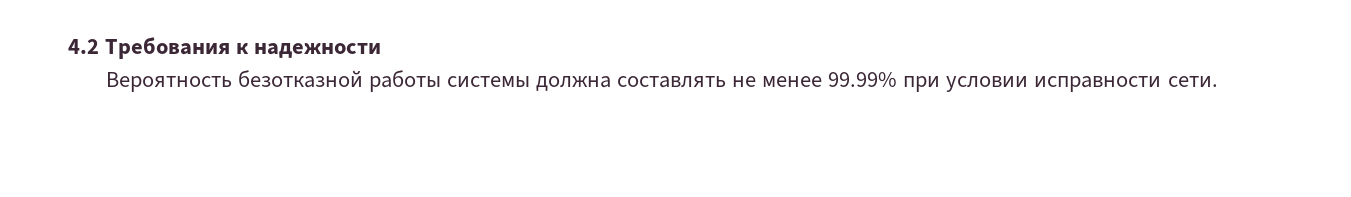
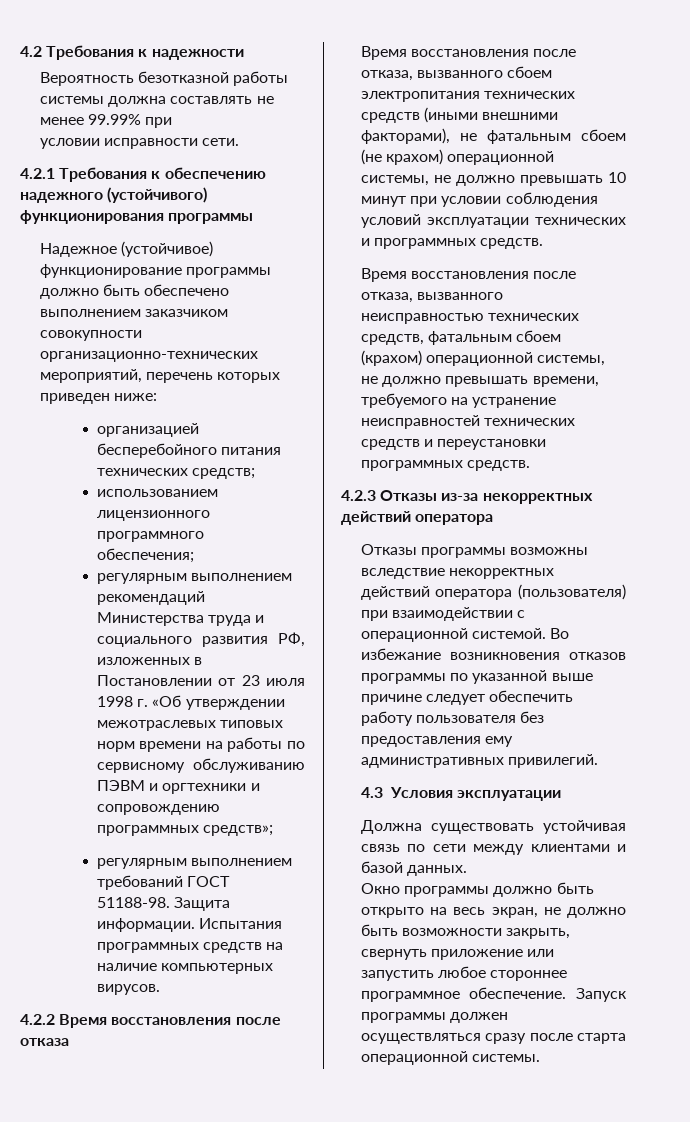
(941, 84) none -> (173, 122) //
(1218, 81) none -> [20,167,266,182] [20,187,208,203] [20,210,254,224] [39,241,214,257] [39,264,272,278] [39,284,230,299] [39,309,229,317] [39,330,142,341] [39,351,258,362] [39,369,281,383] [39,393,158,404] [96,423,199,437] [96,443,282,458] [96,468,256,479] [96,489,218,497] [96,510,210,521] [96,531,204,542] [96,548,194,563] [96,573,293,584] [96,591,205,605] [96,612,265,626] [96,632,305,647] [96,657,203,665] [96,675,305,686] [96,695,285,710] [96,720,284,731] [96,737,305,752] [96,758,305,773] [96,780,260,794] [96,804,220,815] [96,825,274,836] [96,858,293,869] [96,875,231,890] [96,897,231,911] [96,918,283,932] [96,942,284,953] [96,963,274,974] [96,984,160,995] [20,1014,281,1028] [20,1038,69,1046] [360,46,577,60] [360,66,553,81] [360,91,576,102] [360,107,559,123] [360,128,626,144] [360,149,555,165] [360,172,626,186] [360,192,598,207] [360,214,626,228] [360,238,544,249] [360,268,577,282] [360,292,504,303] [360,313,580,324] [360,330,562,345] [360,350,606,366] [360,376,599,387] [360,393,557,408] [360,415,576,429] [360,439,547,450] [360,460,531,471] [341,490,593,504] [341,511,494,525] [360,544,589,558] [360,568,555,579] [360,584,626,600] [360,607,526,621] [360,628,570,642] [360,648,626,660] [360,670,593,684] [360,690,574,705] [360,711,545,726] [360,736,514,747] [360,754,599,768] [360,787,561,801] [360,820,626,834] [360,844,626,855] [360,861,468,876] [360,882,594,897] [360,907,626,918] [360,924,571,939] [360,949,555,960] [360,966,568,981] [360,987,627,1002] [360,1012,509,1023] [360,1033,626,1044] [360,1051,541,1065] // 4.2.1 Требования к обеспечению надежного (устойчивого) функционирования программы // Надежное (устойчивое) функционирование программы должно быть обеспечено выполнением заказчиком совокупности организационно-технических мероприятий, перечень которых приведен ниже: // организацией бесперебойного питания технических средств; // использованием лицензионного программного обеспечения; // регулярным выполнением рекомендаций Министерства труда и социального развития РФ, изложенных в Постановлении от 23 июля 1998 г. «Об утверждении межотраслевых типовых норм времени на работы по сервисному обслуживанию ПЭВМ и оргтехники и сопровождению программных средств»; // регулярным выполнением требований ГОСТ 51188-98. Защита информации. Испытания программных средств на наличие компьютерных вирусов. // 4.2.2 Время восстановления после отказа // Время восстановления после отказа, вызванного сбоем электропитания технических средств (иными внешними факторами), не фатальным сбоем (не крахом) операционной системы, не должно превышать 10 минут при условии соблюдения условий эксплуатации технических и программных средств. // Время восстановления после отказа, вызванного неисправностью технических средств, фатальным сбоем (крахом) операционной системы, не должно превышать времени, требуемого на устранение неисправностей технических средств и переустановки программных средств. // 4.2.3 Отказы из-за некорректных действий оператора // Отказы программы возможны вследствие некорректных действий оператора (пользователя) при взаимодействии с операционной системой. Во избежание возникновения отказов программы по указанной выше причине следует обеспечить работу пользователя без предоставления ему административных привилегий. // 4.3 Условия эксплуатации // Должна существовать устойчивая связь по сети между клиентами и базой данных. // Окно программы должно быть открыто на весь экран, не должно быть возможности закрыть, свернуть приложение или запустить любое стороннее программное обеспечение. Запуск программы должен осуществляться сразу после старта операционной системы.

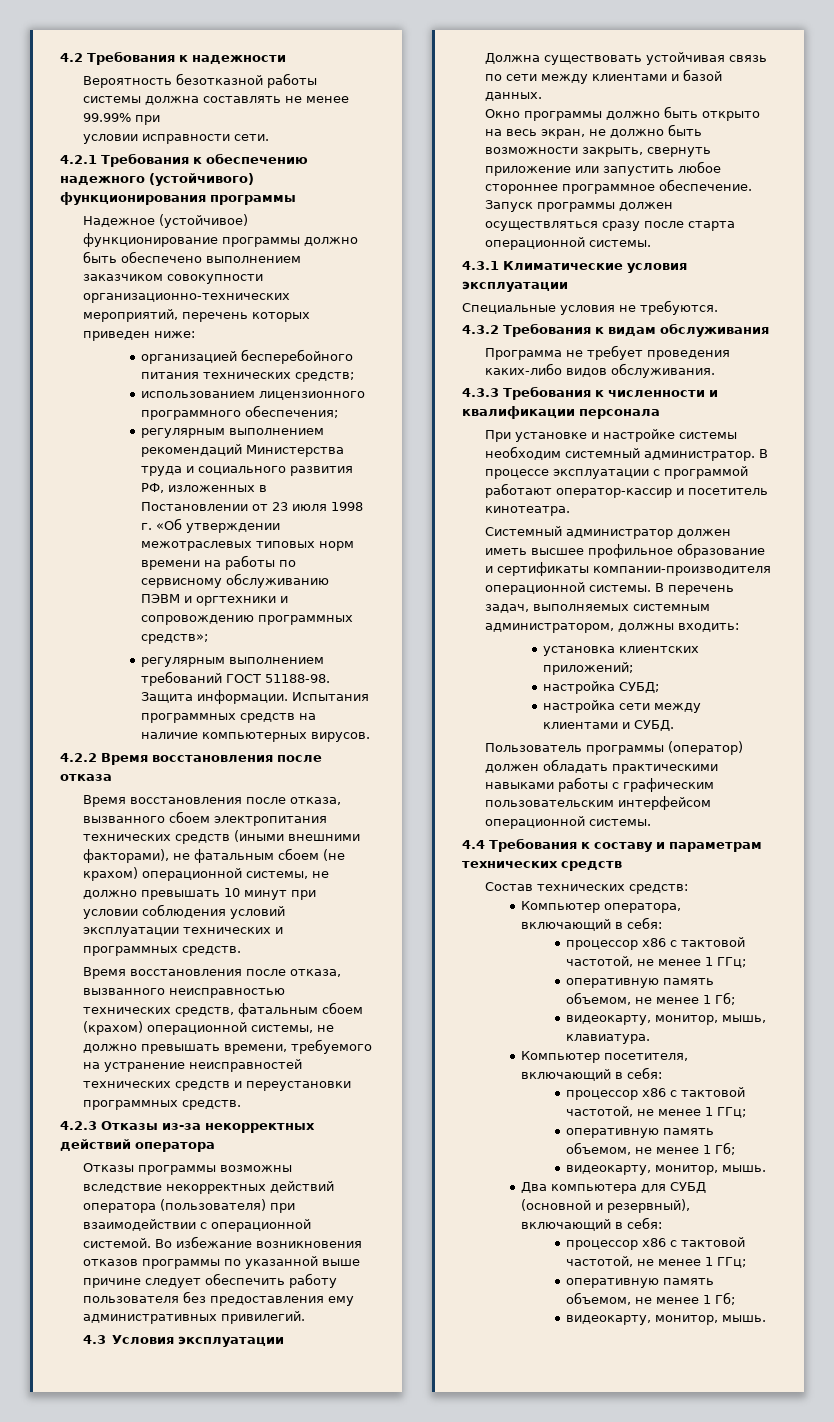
(541, 1058) none -> [462,261,687,273] [462,281,568,292] [462,300,718,315] [462,323,769,337] [484,345,730,360] [484,363,715,378] [462,386,718,400] [462,406,660,419] [484,429,737,442] [484,446,768,461] [484,466,748,479] [484,483,768,498] [484,506,570,516] [484,526,731,539] [484,543,765,558] [484,562,771,576] [484,582,734,595] [484,604,710,613] [484,623,739,633] [543,646,700,656] [543,662,634,675] [543,681,660,694] [543,700,702,713] [543,720,675,731] [484,741,743,755] [484,759,718,774] [484,777,714,792] [484,796,711,810] [484,816,651,829] [462,838,762,852] [462,861,622,871] [484,882,688,894] [520,901,681,913] [520,917,662,931] [565,937,745,950] [565,956,746,968] [565,978,714,988] [565,992,735,1005] [565,1015,766,1025] [565,1034,650,1044] [520,1051,688,1063] [520,1067,662,1081] [565,1087,745,1100] [565,1106,746,1118] [565,1128,714,1138] [565,1142,735,1155] [565,1165,766,1175] [520,1182,706,1194] [520,1199,690,1213] [520,1217,662,1231] [565,1237,745,1250] [565,1256,746,1268] [565,1278,714,1288] [565,1292,735,1305] [565,1315,766,1325] // 4.3.1 Климатические условия эксплуатации // Специальные условия не требуются. // 4.3.2 Требования к видам обслуживания // Программа не требует проведения каких-либо видов обслуживания. // 4.3.3 Требования к численности и квалификации персонала // При установке и настройке системы необходим системный администратор. В процессе эксплуатации с программой работают оператор-кассир и посетитель кинотеатра. // Системный администратор должен иметь высшее профильное образование и сертификаты компании-производителя операционной системы. В перечень задач, выполняемых системным администратором, должны входить: // установка клиентских приложений; // настройка СУБД; // настройка сети между клиентами и СУБД. // Пользователь программы (оператор) должен обладать практическими навыками работы с графическим пользовательским интерфейсом операционной системы. // 4.4 Требования к составу и параметрам технических средств // Состав технических средств: // Компьютер оператора, включающий в себя: // процессор x86 с тактовой частотой, не менее 1 ГГц; // оперативную память объемом, не менее 1 Гб; // видеокарту, монитор, мышь, клавиатура. // Компьютер посетителя, включающий в себя: // процессор x86 с тактовой частотой, не менее 1 ГГц; // оперативную память объемом, не менее 1 Гб; // видеокарту, монитор, мышь. // Два компьютера для СУБД (основной и резервный), включающий в себя: // процессор x86 с тактовой частотой, не менее 1 ГГц; // оперативную память объемом, не менее 1 Гб; // видеокарту, монитор, мышь.

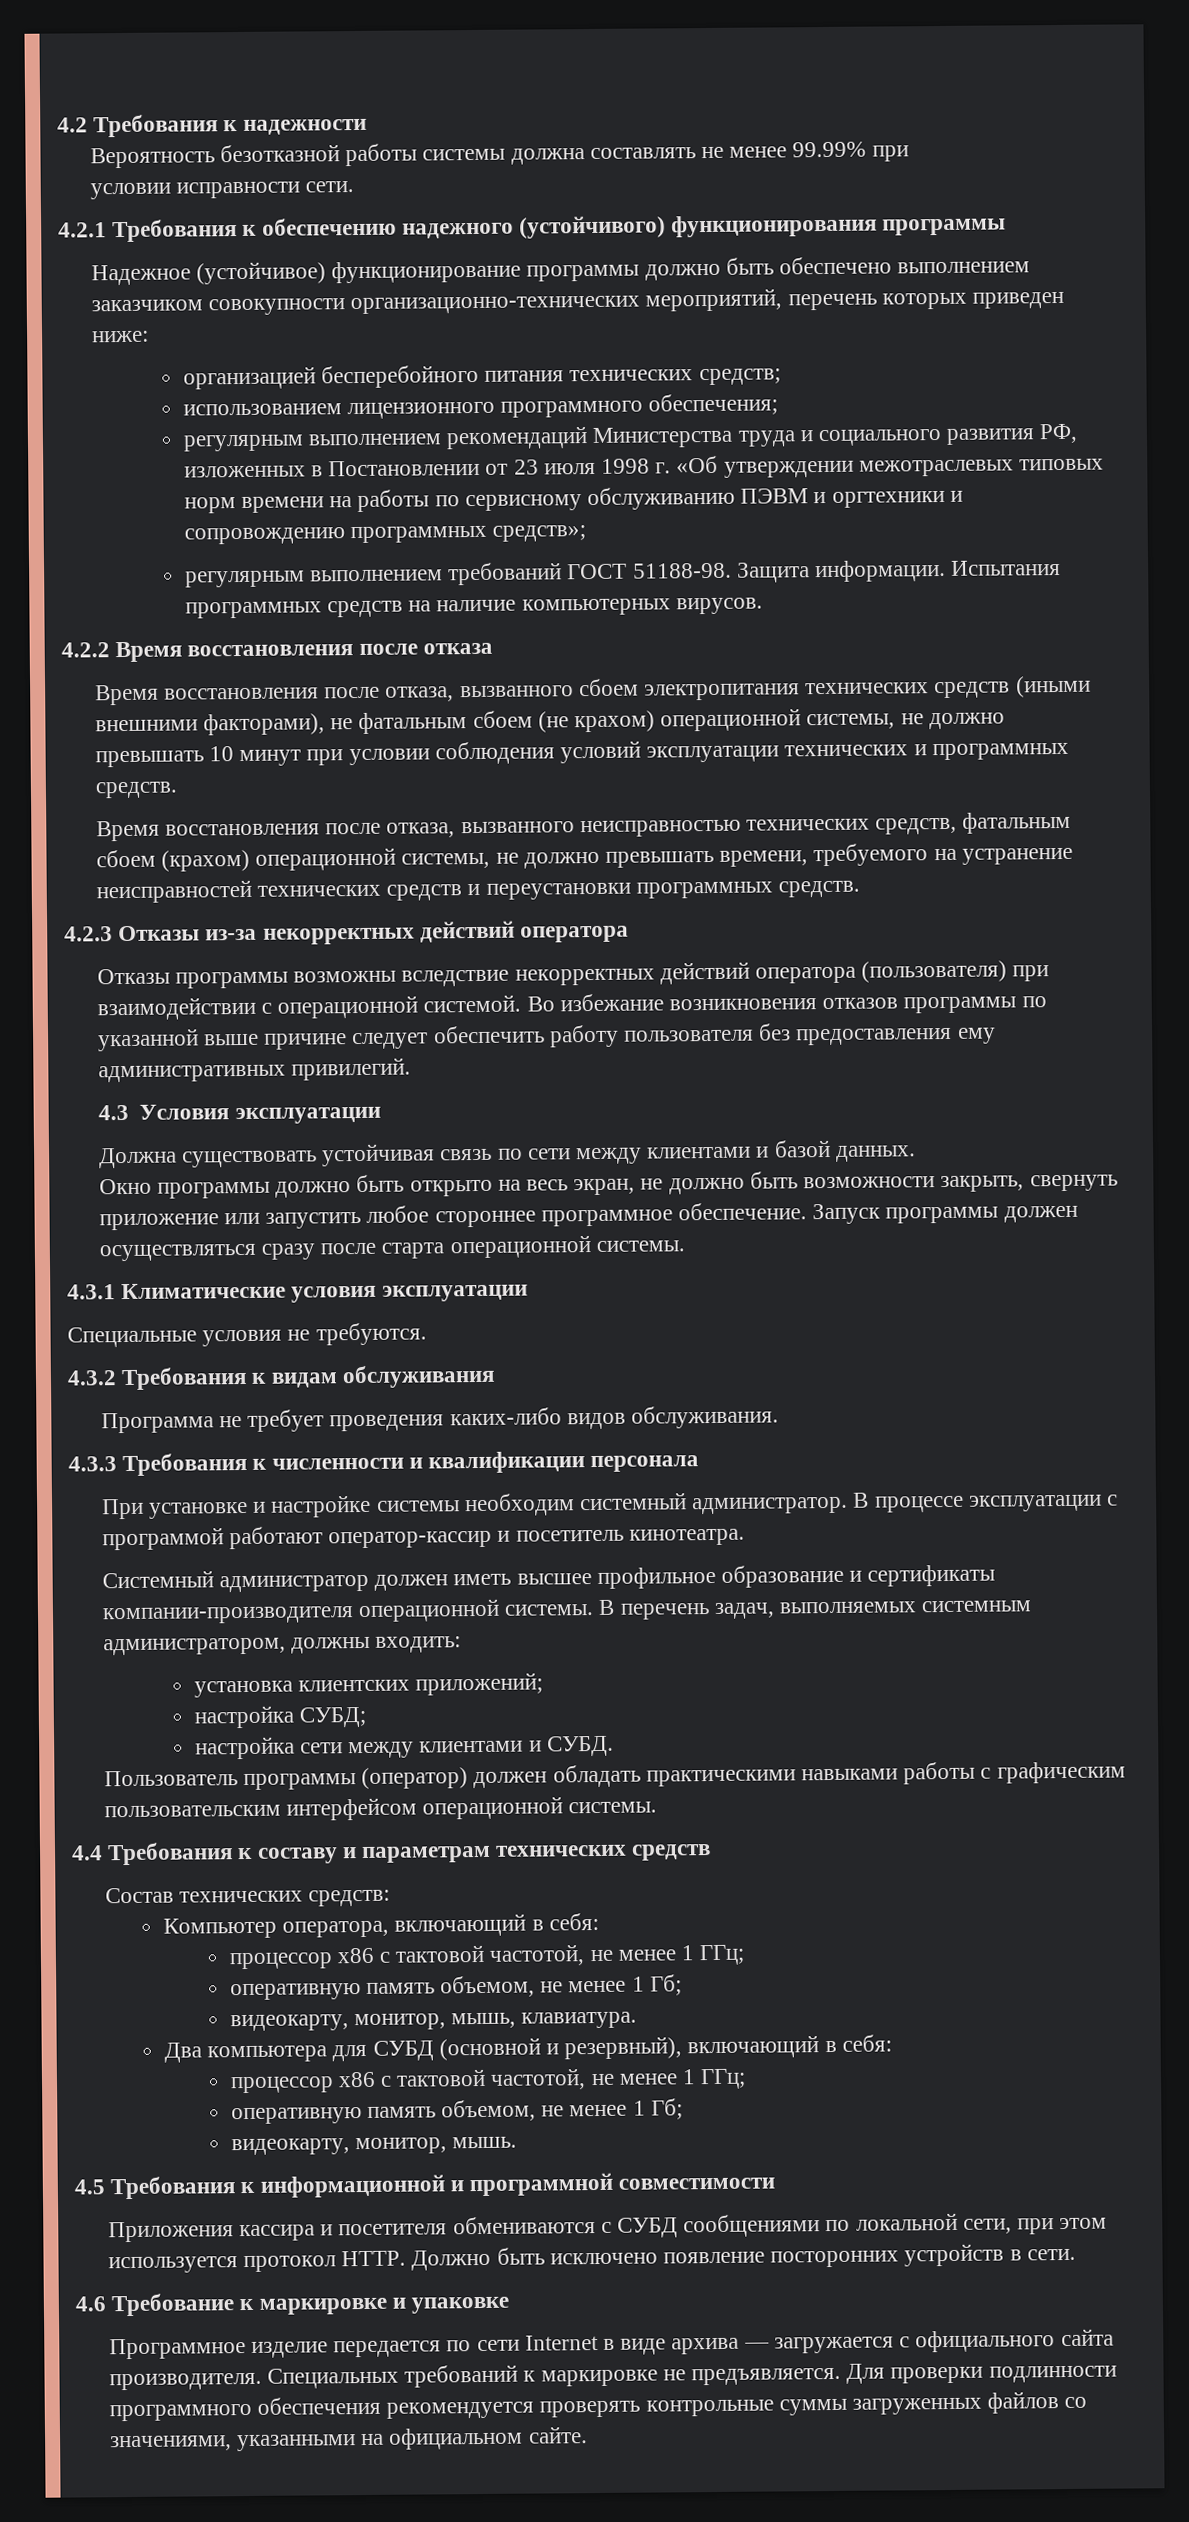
[520,1051,688,1063] [520,1067,662,1081] [565,1087,745,1100] [565,1106,746,1118] [565,1128,714,1138] [565,1142,735,1155] [565,1165,766,1175] // Компьютер посетителя, включающий в себя: // процессор x86 с тактовой частотой, не менее 1 ГГц; // оперативную память объемом, не менее 1 Гб; // видеокарту, монитор, мышь. -> (638, 2020) none
(766, 1318) none -> [74,2172,776,2200] [107,2212,1108,2243] [107,2243,1076,2274] [75,2293,510,2317] [108,2328,1114,2360] [108,2363,1117,2391] [108,2391,1088,2422] [109,2426,588,2452] // 4.5 Требования к информационной и программной совместимости // Приложения кассира и посетителя обмениваются с СУБД сообщениями по локальной сети, при этом используется протокол HTTP. Должно быть исключено появление посторонних устройств в сети. // 4.6 Требование к маркировке и упаковке // Программное изделие передается по сети Internet в виде архива — загружается с официального сайта производителя. Специальных требований к маркировке не предъявляется. Для проверки подлинности программного обеспечения рекомендуется проверять контрольные суммы загруженных файлов со значениями, указанными на официальном сайте.

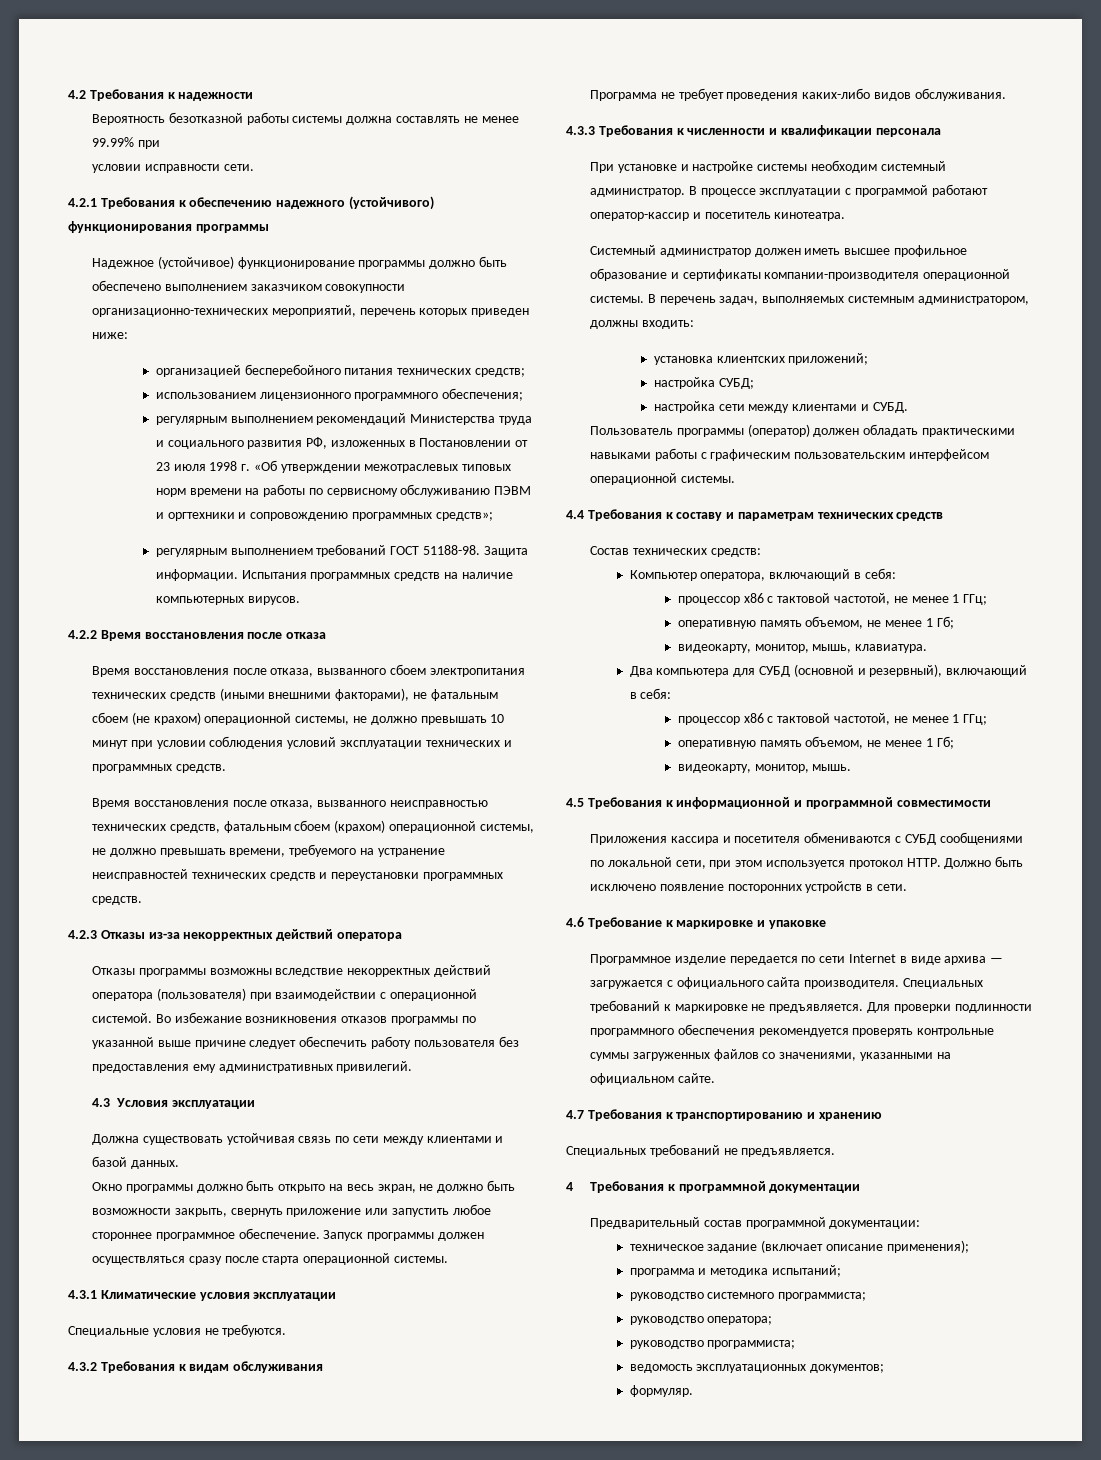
(588, 2435) none -> [566,1109,882,1121] [566,1144,836,1157] [566,1181,861,1193] [590,1217,921,1229] [629,1240,969,1253] [629,1265,841,1277] [629,1292,867,1301] [629,1316,773,1325] [629,1340,796,1349] [629,1364,885,1373] [629,1385,693,1397] // 4.7 Требования к транспортированию и хранению // Специальных требований не предъявляется. // 4 Требования к программной документации // Предварительный состав программной документации: // техническое задание (включает описание применения); // программа и методика испытаний; // руководство системного программиста; // руководство оператора; // руководство программиста; // ведомость эксплуатационных документов; // формуляр.

